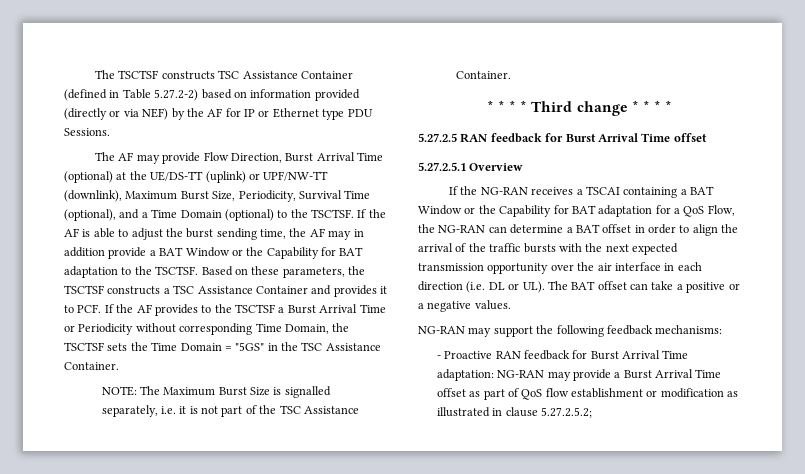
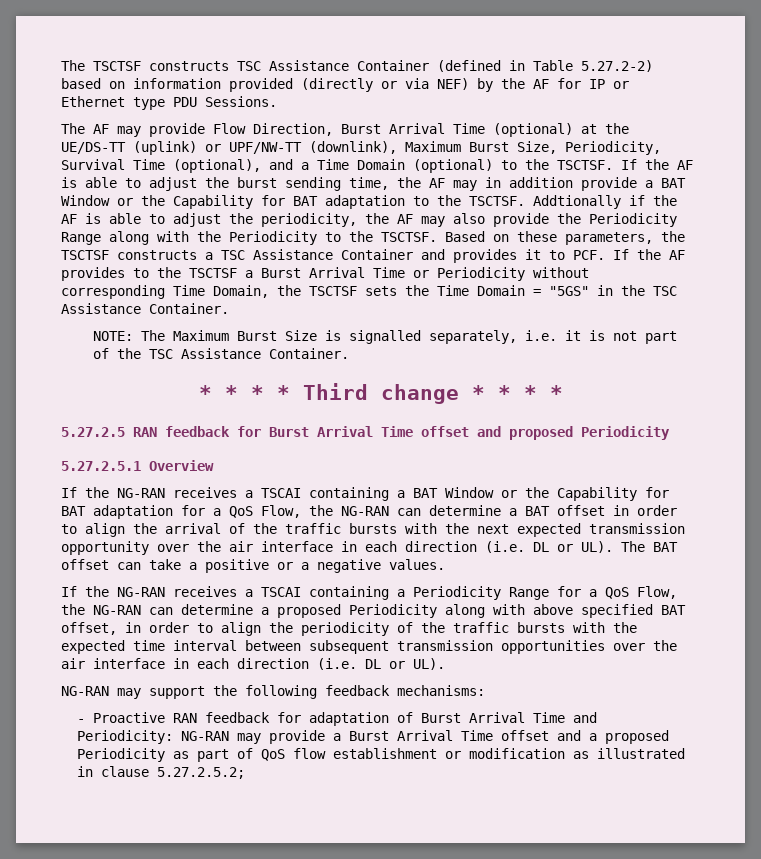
(199, 270) none -> [533,195,677,209] [61,213,677,227] [61,231,437,245] Addtionally if the AF is able to adjust the periodicity, the AF may also provide the Periodicity Range along with the Periodicity to the TSCTSF.
(707, 137) none -> [477,426,670,440] and proposed Periodicity
(511, 305) none -> [61,586,677,600] [61,604,686,618] [61,622,637,636] [61,640,677,654] [61,658,445,670] // If the NG-RAN receives a TSCAI containing a Periodicity Range for a QoS Flow, the NG-RAN can determine a proposed Periodicity along with above specified BAT offset, in order to align the periodicity of the traffic bursts with the expected time interval between subsequent transmission opportunities over the air interface in each direction (i.e. DL or UL).
[590,350,689,360] [436,369,494,381] Burst Arrival Time adaptation: -> [308,712,597,726] [76,730,173,744] adaptation of Burst Arrival Time and Periodicity:
(466, 392) none -> [556,730,669,744] [76,748,165,762] and a proposed Periodicity

